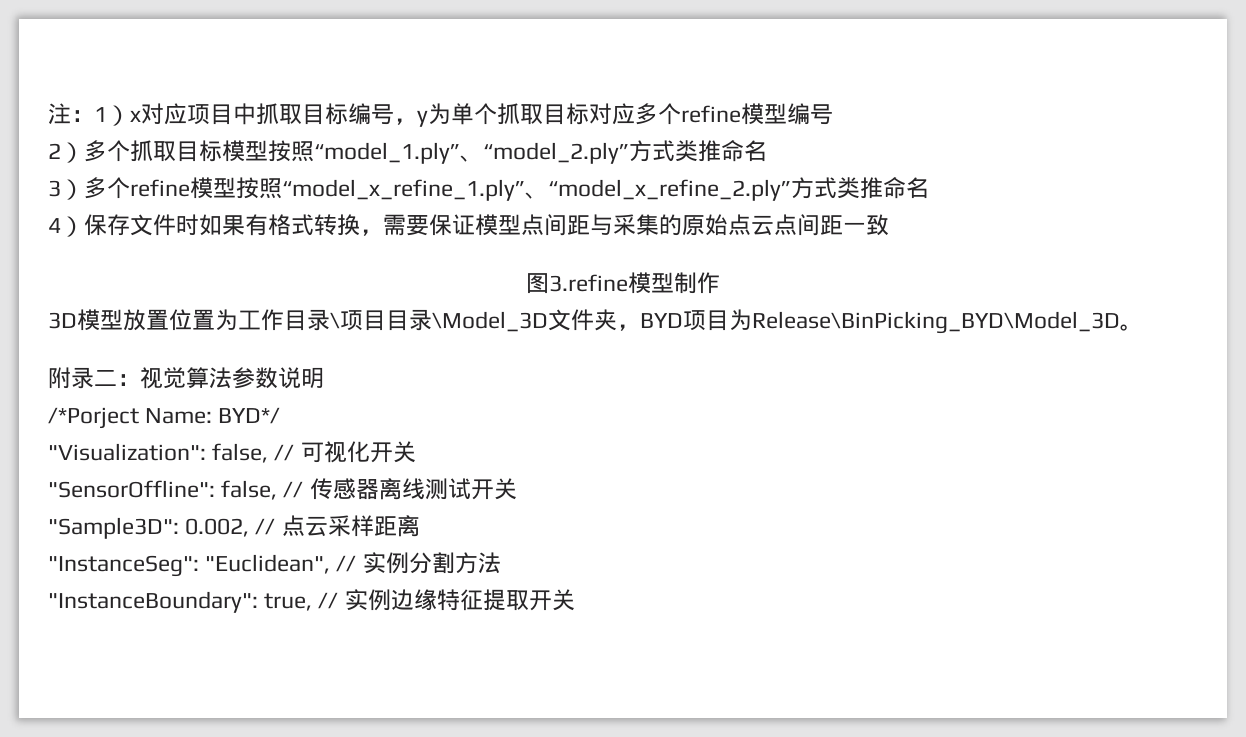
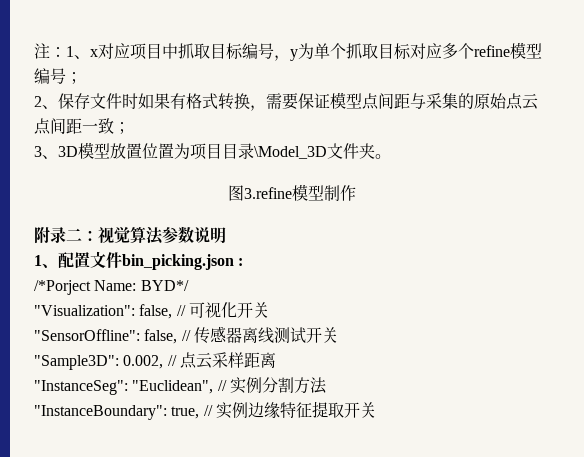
[107,105,130,126] ） -> [74,55,90,59] 、
(833, 114) none -> [66,72,82,84] ；
[61,140,767,164] [48,177,929,201] [48,216,84,237] ）多个抓取目标模型按照“model_1.ply”、“model_2.ply”方式类推命名 // 3）多个refine模型按照“model_x_refine_1.ply”、“model_x_refine_2.ply”方式类推命名 // 4） -> [42,105,58,109] 、
[526,272,720,294] // 图3.refine模型制作 // -> [114,122,130,134] [34,146,58,159] ； // 3、
[238,309,340,331] 工作目录\ -> (190, 151) none
[617,309,1143,334] ，BYD项目为Release\BinPicking_BYD\Model_3D。 -> [375,154,391,159] [228,184,356,201] 。 // 图3.refine模型制作
(324, 378) none -> [34,251,244,270] // 1、配置文件bin_picking.json :

